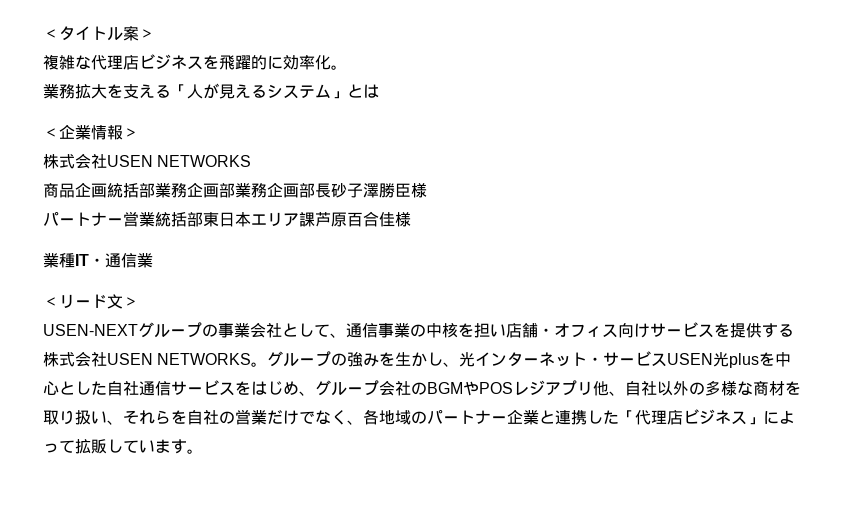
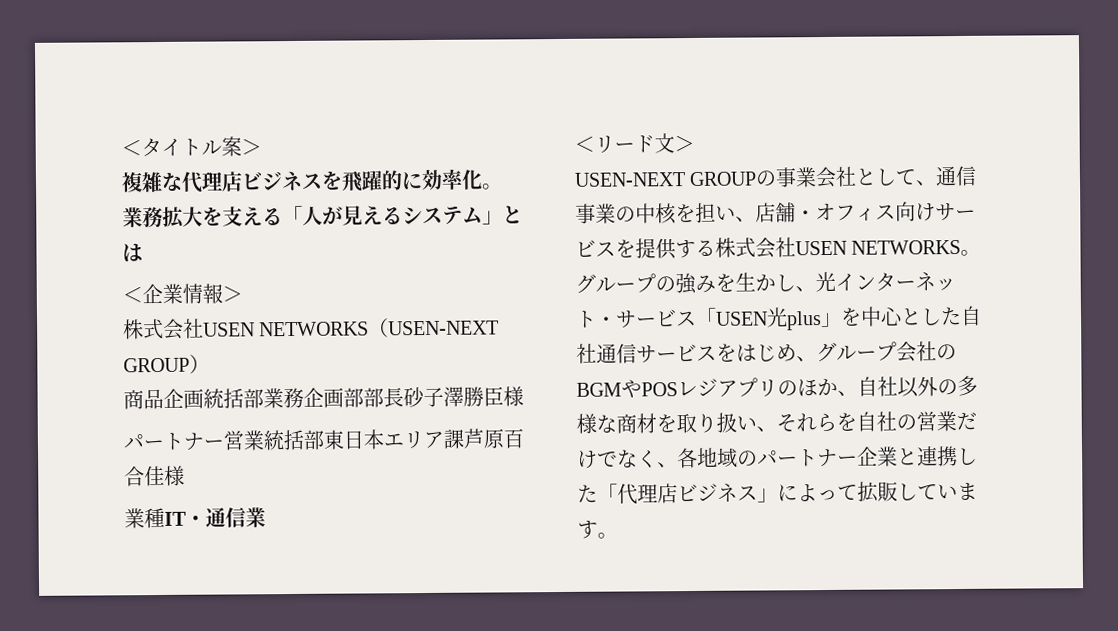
(252, 161) none -> [368,318,500,338] [123,354,210,374] （USEN-NEXT GROUP）
[235,182,299,198] 業務企画 -> (364, 397) none
[138,322,202,338] グループ -> [689,171,758,187] GROUP
(506, 330) none -> [735,216,756,222] 、
(668, 360) none -> [695,307,717,326] 「
(760, 360) none -> [820,312,842,328] 」
[593,381,609,396] 他 -> [777,377,838,397] のほか

